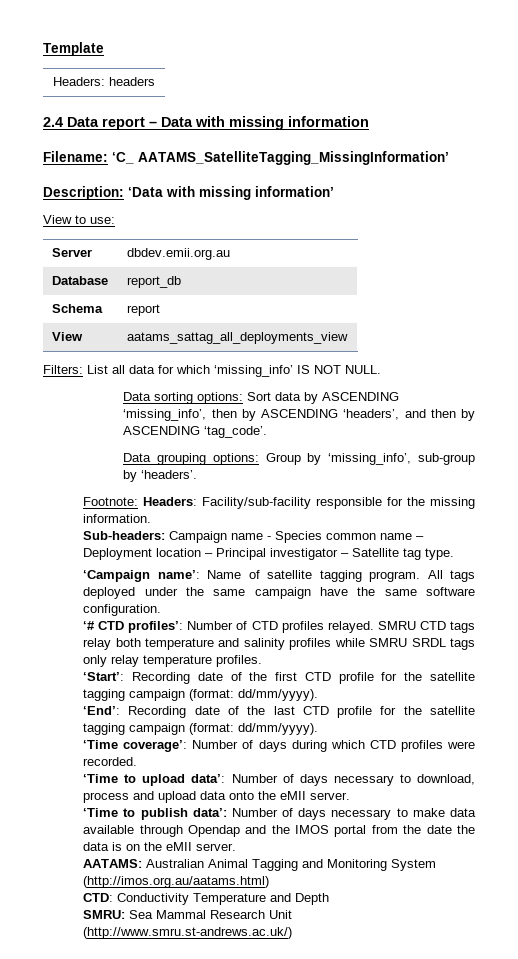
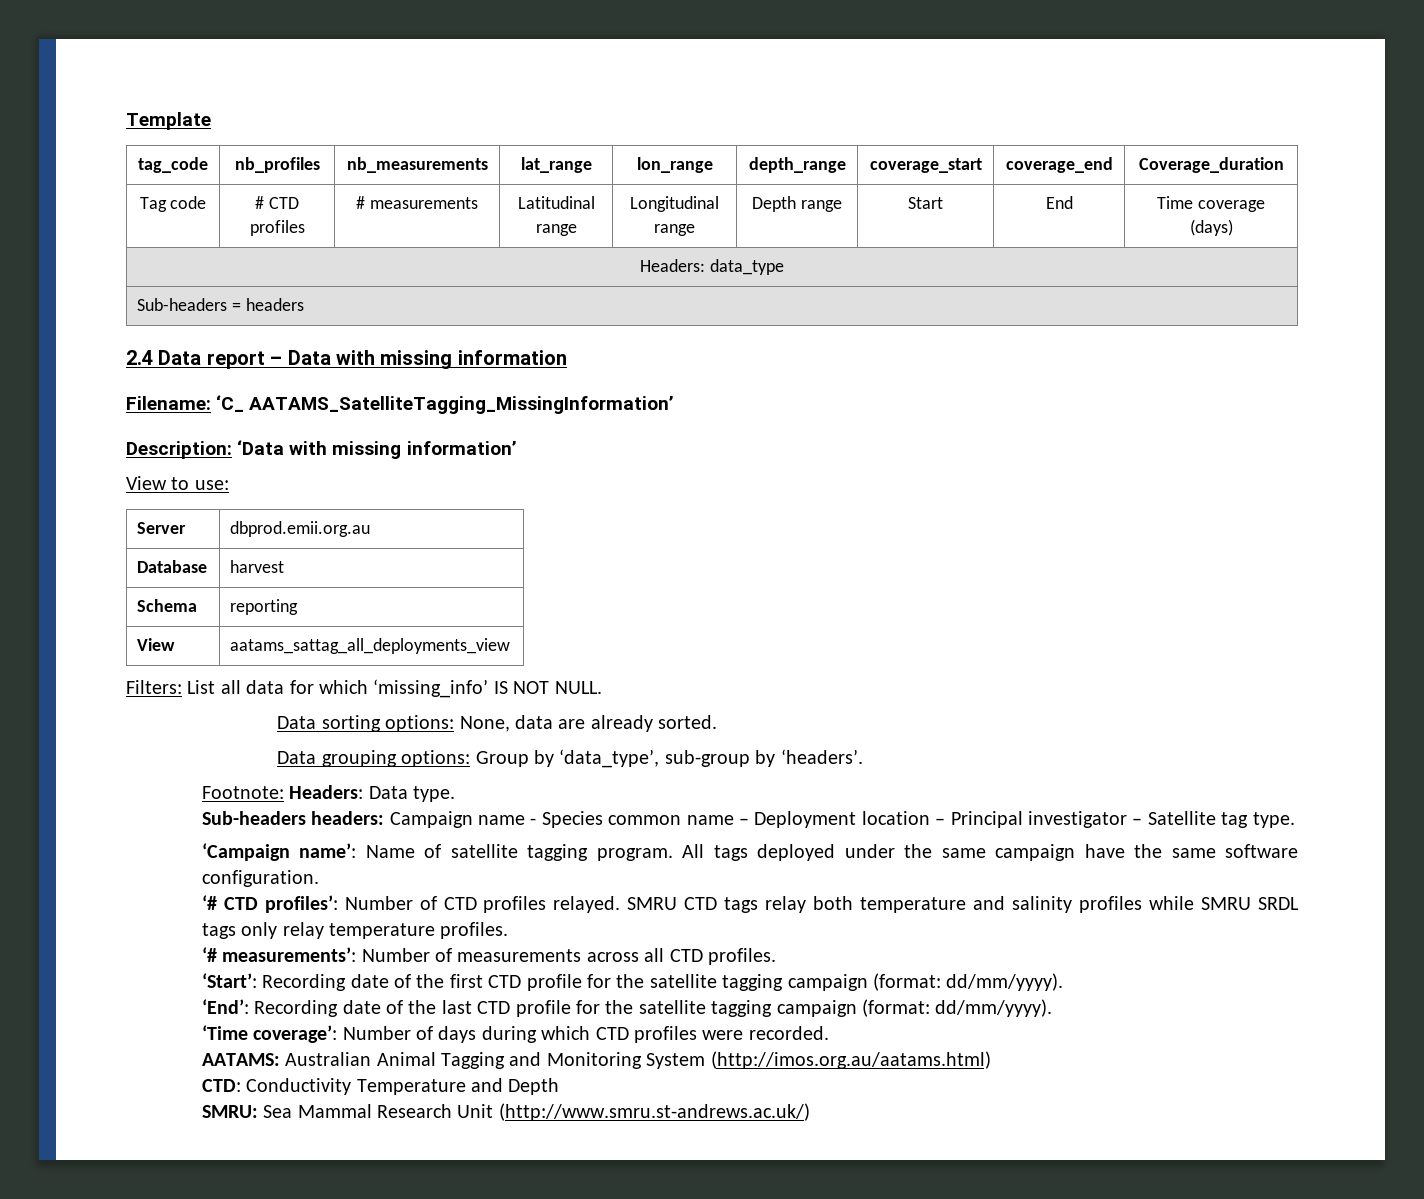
[53,77,105,86] Headers: -> [138,157,208,173] [234,157,320,173] [346,157,488,173] [520,157,592,173] [636,157,713,173] [748,157,846,173] [869,158,982,173] [1005,157,1113,173] [1138,157,1284,173] [139,196,207,212] [255,196,299,209] [249,220,305,236] [356,196,478,209] [517,196,595,209] [535,224,577,236] [630,196,719,212] [654,224,696,236] [752,196,842,212] [908,197,944,209] [1045,196,1073,209] [1157,196,1265,212] [1189,219,1233,236] [640,259,784,275] [137,298,242,311] tag_code | nb_profiles | nb_measurements | lat_range | lon_range | depth_range | coverage_start | coverage_end | Coverage_duration // Tag code | # CTD profiles | # measurements | Latitudinal range | Longitudinal range | Depth range | Start | End | Time coverage (days) // Headers: data_type // Sub-headers =
[127,248,231,260] dbdev.emii.org.au -> [230,521,371,537] dbprod.emii.org.au
[127,276,182,288] report_db -> [230,560,285,573] harvest
[127,304,161,316] report -> [230,599,299,615] reporting
[247,392,400,404] [123,409,475,421] [123,426,268,438] Sort data by ASCENDING ‘missing_info’, then by ASCENDING ‘headers’, and then by ASCENDING ‘tag_code’. -> [459,715,718,732] None, data are already sorted.
[328,453,412,465] ‘missing_info’, -> [559,749,660,768] ‘data_type’,
[202,497,475,509] [83,514,152,523] [83,531,166,540] Facility/sub-facility responsible for the missing information. // Sub-headers: -> [368,786,455,802] [201,811,385,825] Data type. // Sub-headers headers:
(263, 661) none -> [201,947,776,965] // ‘# measurements’: Number of measurements across all CTD profiles.
[83,774,475,786] [83,791,351,803] [83,808,476,820] [83,825,475,837] [83,842,237,851] // ‘Time to upload data’: Number of days necessary to download, process and upload data onto the eMII server. // ‘Time to publish data’: Number of days necessary to make data available through Opendap and the IMOS portal from the date the data is on the eMII server. -> (829, 1033) none

